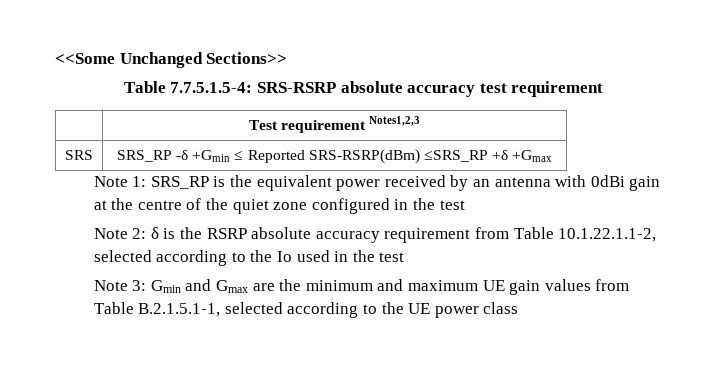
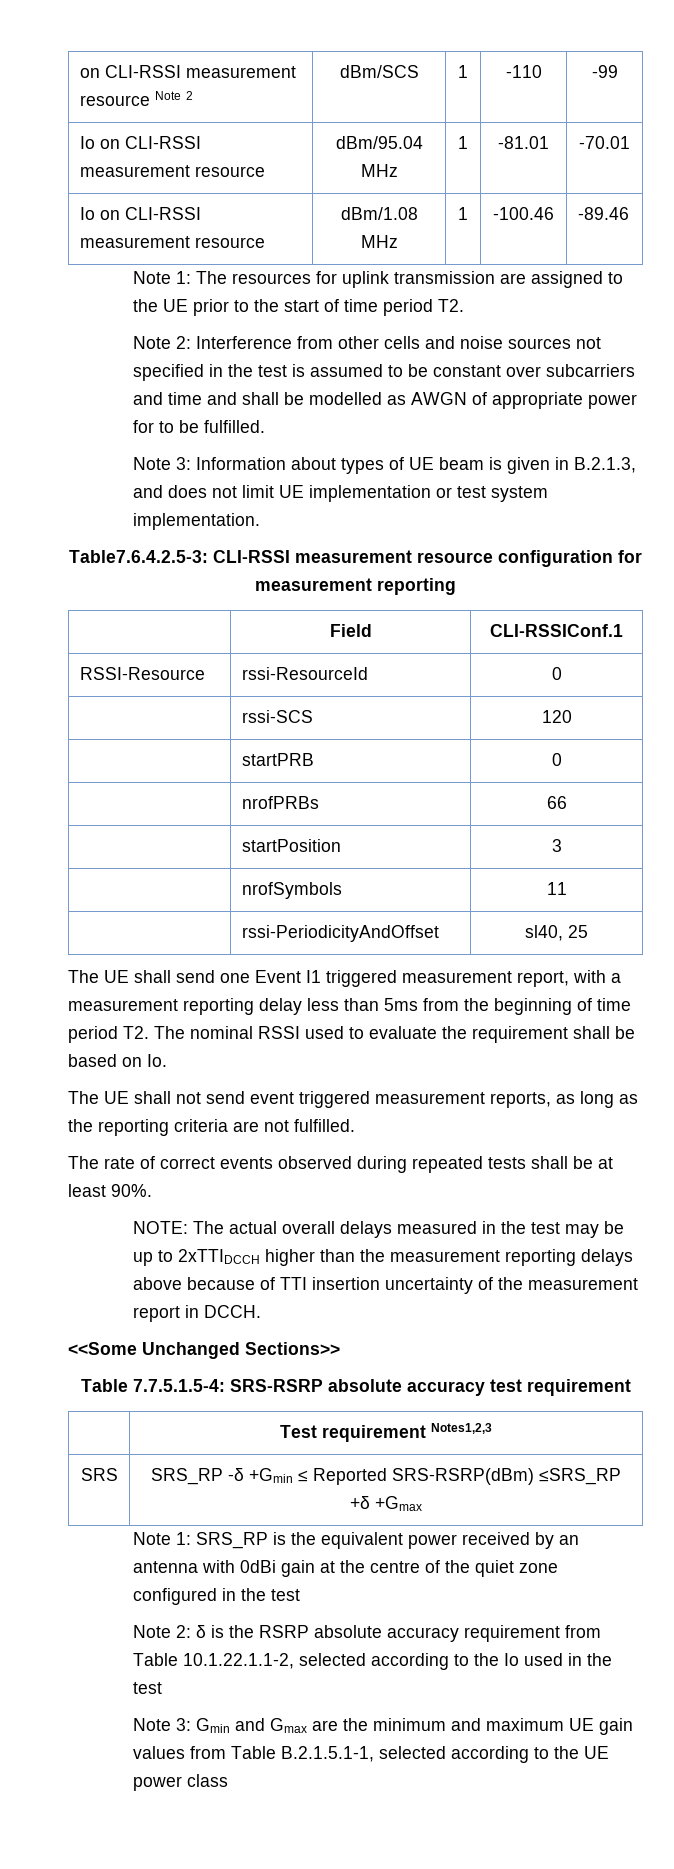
(55, 58) none -> [79,65,296,78] [79,91,193,106] [339,65,419,78] [458,65,468,78] [505,65,542,78] [591,65,618,78] [79,136,201,149] [79,165,265,177] [335,136,423,149] [360,164,398,177] [458,136,468,149] [498,136,549,149] [579,136,630,149] [79,207,201,220] [79,236,265,248] [340,207,418,220] [360,235,398,248] [458,207,468,220] [493,207,554,220] [577,207,629,220] [133,271,624,288] [133,299,465,316] [133,336,602,349] [133,364,636,381] [133,392,638,409] [133,420,266,433] [133,457,637,474] [133,485,549,502] [133,513,261,530] [69,550,642,567] [255,578,456,595] [329,624,372,637] [490,624,623,637] [79,667,205,680] [241,667,368,680] [551,667,562,680] [241,710,313,723] [541,710,572,723] [241,753,314,766] [551,753,562,766] [241,796,319,809] [546,796,567,809] [241,839,341,852] [551,839,562,852] [241,882,342,899] [546,882,567,895] [241,925,439,942] [525,925,588,941] [68,970,621,987] [68,998,631,1015] [68,1026,635,1043] [68,1054,167,1067] [68,1091,638,1108] [68,1119,355,1136] [68,1156,613,1173] [68,1184,152,1197] [133,1221,625,1238] [133,1249,634,1266] [133,1277,639,1294] [133,1305,262,1322] on CLI-RSSI measurement resource Note 2 | dBm/SCS | 1 | -110 | -99 // Io on CLI-RSSI measurement resource | dBm/95.04 MHz | 1 | -81.01 | -70.01 // Io on CLI-RSSI measurement resource | dBm/1.08 MHz | 1 | -100.46 | -89.46 // Note 1: The resources for uplink transmission are assigned to the UE prior to the start of time period T2. // Note 2: Interference from other cells and noise sources not specified in the test is assumed to be constant over subcarriers and time and shall be modelled as AWGN of appropriate power for to be fulfilled. // Note 3: Information about types of UE beam is given in B.2.1.3, and does not limit UE implementation or test system implementation. // Table7.6.4.2.5-3: CLI-RSSI measurement resource configuration for measurement reporting // | Field | CLI-RSSIConf.1 // RSSI-Resource | rssi-ResourceId | 0 // | rssi-SCS | 120 // | startPRB | 0 // | nrofPRBs | 66 // | startPosition | 3 // | nrofSymbols | 11 // | rssi-PeriodicityAndOffset | sl40, 25 // The UE shall send one Event I1 triggered measurement report, with a measurement reporting delay less than 5ms from the beginning of time period T2. The nominal RSSI used to evaluate the requirement shall be based on Io. // The UE shall not send event triggered measurement reports, as long as the reporting criteria are not fulfilled. // The rate of correct events observed during repeated tests shall be at least 90%. // NOTE: The actual overall delays measured in the test may be up to 2xTTIDCCH higher than the measurement reporting delays above because of TTI insertion uncertainty of the measurement report in DCCH. //

